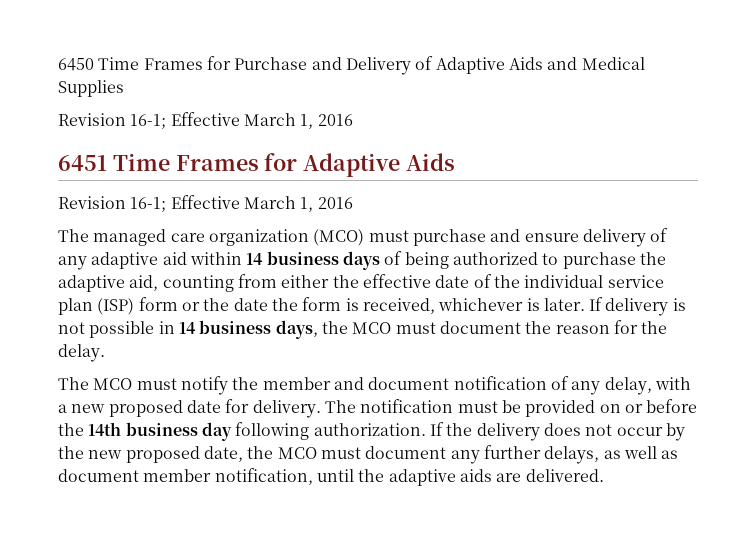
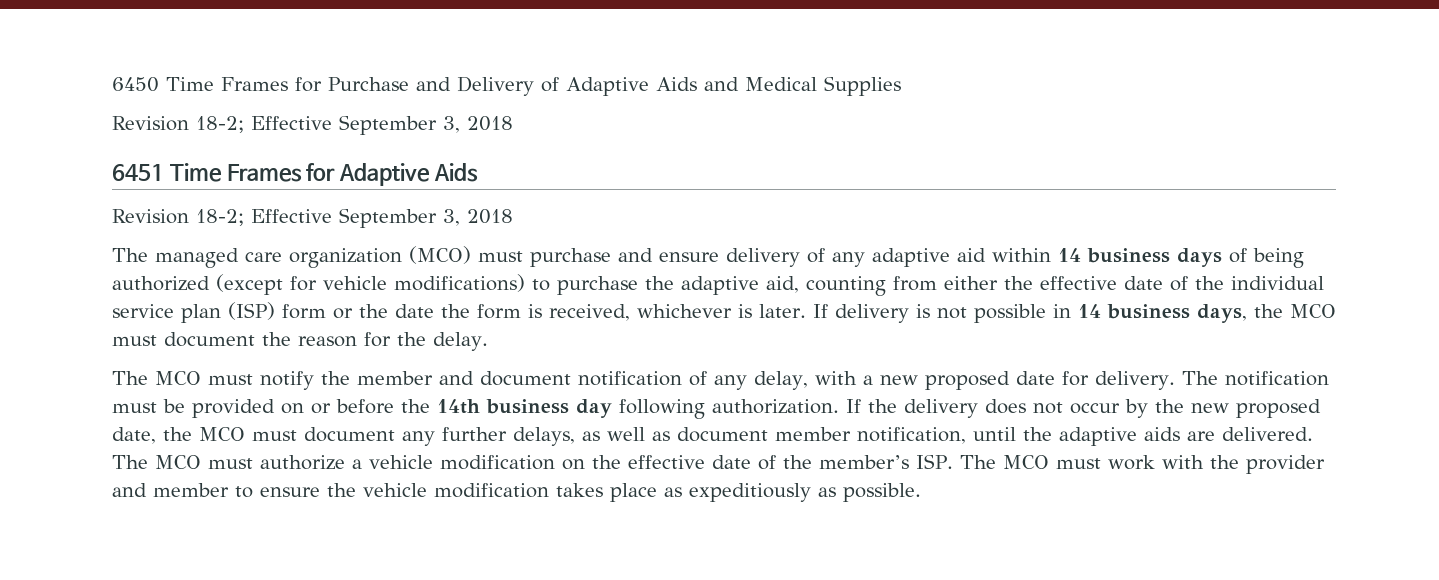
[130,112,353,129] 16-1; Effective March 1, 2016 -> [196,115,513,135] 18-2; Effective September 3, 2018
[130,195,353,212] 16-1; Effective March 1, 2016 -> [196,208,513,228] 18-2; Effective September 3, 2018
(538, 258) none -> [216,274,525,295] (except for vehicle modifications)
(604, 475) none -> [112,454,1325,474] [112,483,921,502] The MCO must authorize a vehicle modification on the effective date of the member’s ISP. The MCO must work with the provider and member to ensure the vehicle modification takes place as expeditiously as possible.

